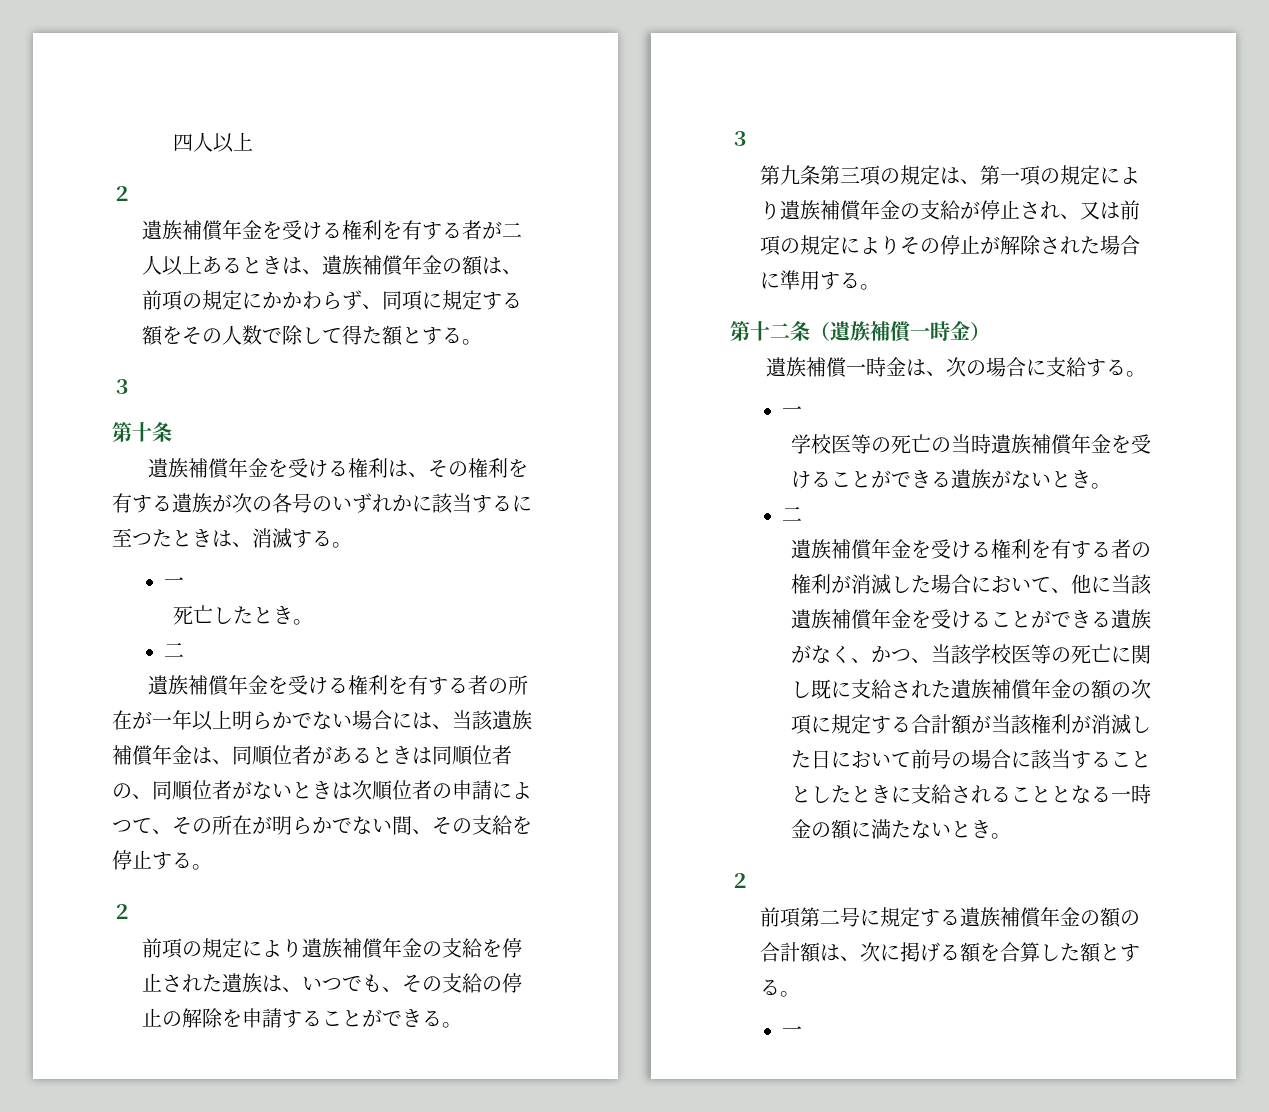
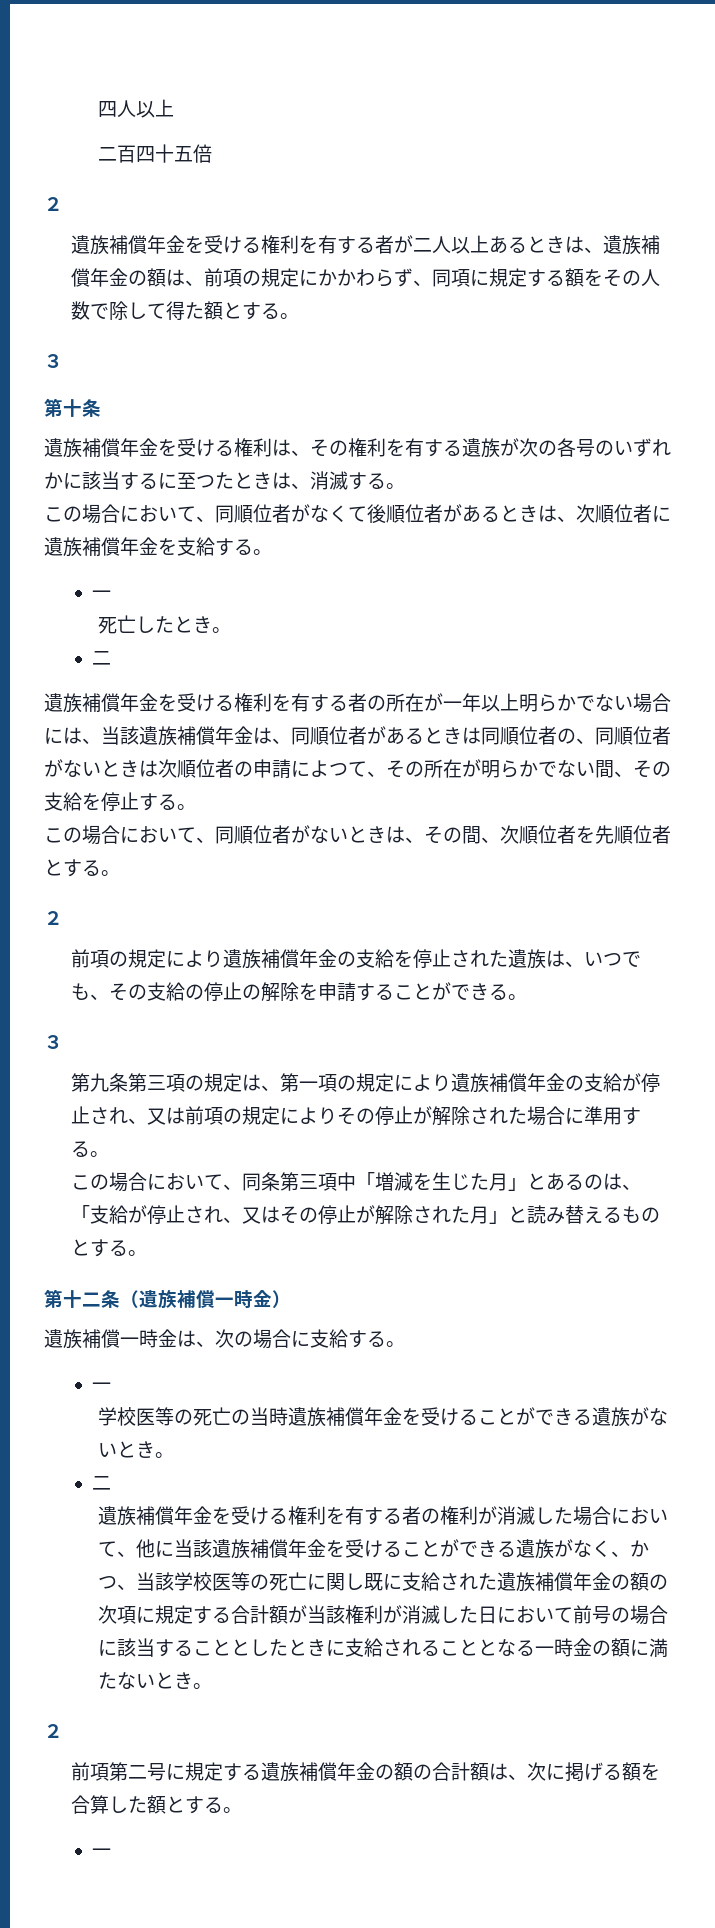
(253, 141) none -> [98,144,213,163] // 二百四十五倍
(352, 545) none -> [44,504,671,524] [44,537,272,557] // この場合において、同順位者がなくて後順位者があるときは、次順位者に遺族補償年金を支給する。
(212, 867) none -> [44,825,671,845] [44,859,120,877] // この場合において、同順位者がないときは、その間、次順位者を先順位者とする。
(881, 287) none -> [71,1172,642,1192] [71,1205,661,1225] [71,1239,148,1257] // この場合において、同条第三項中「増減を生じた月」とあるのは、「支給が停止され、又はその停止が解除された月」と読み替えるものとする。

